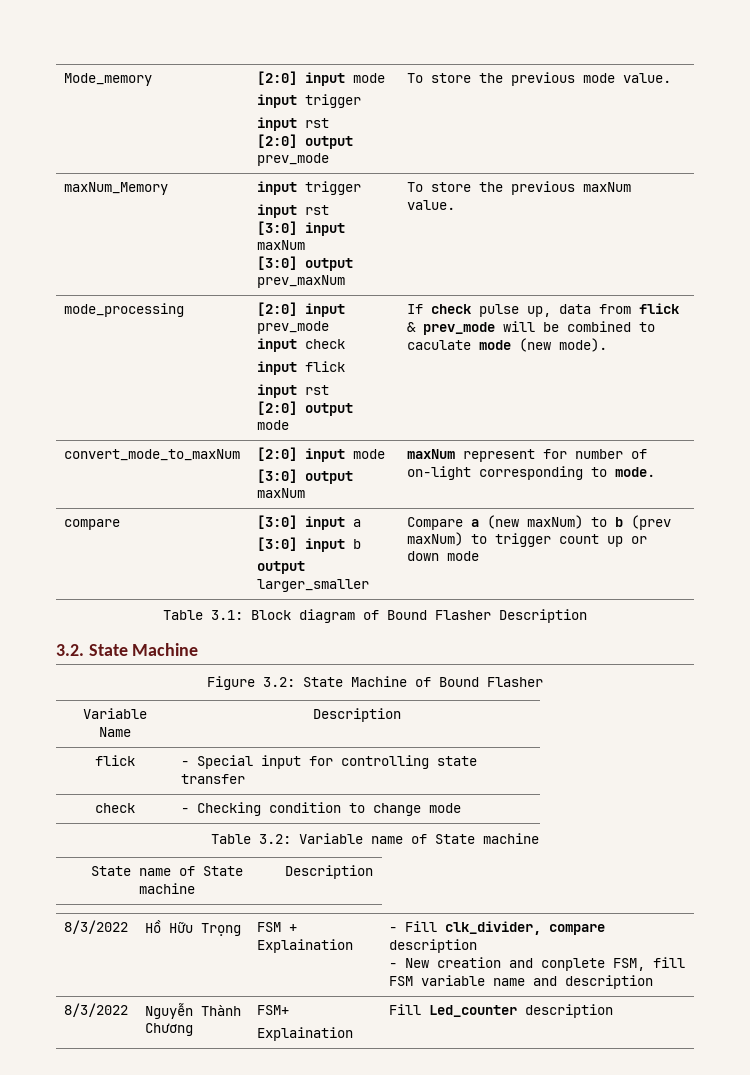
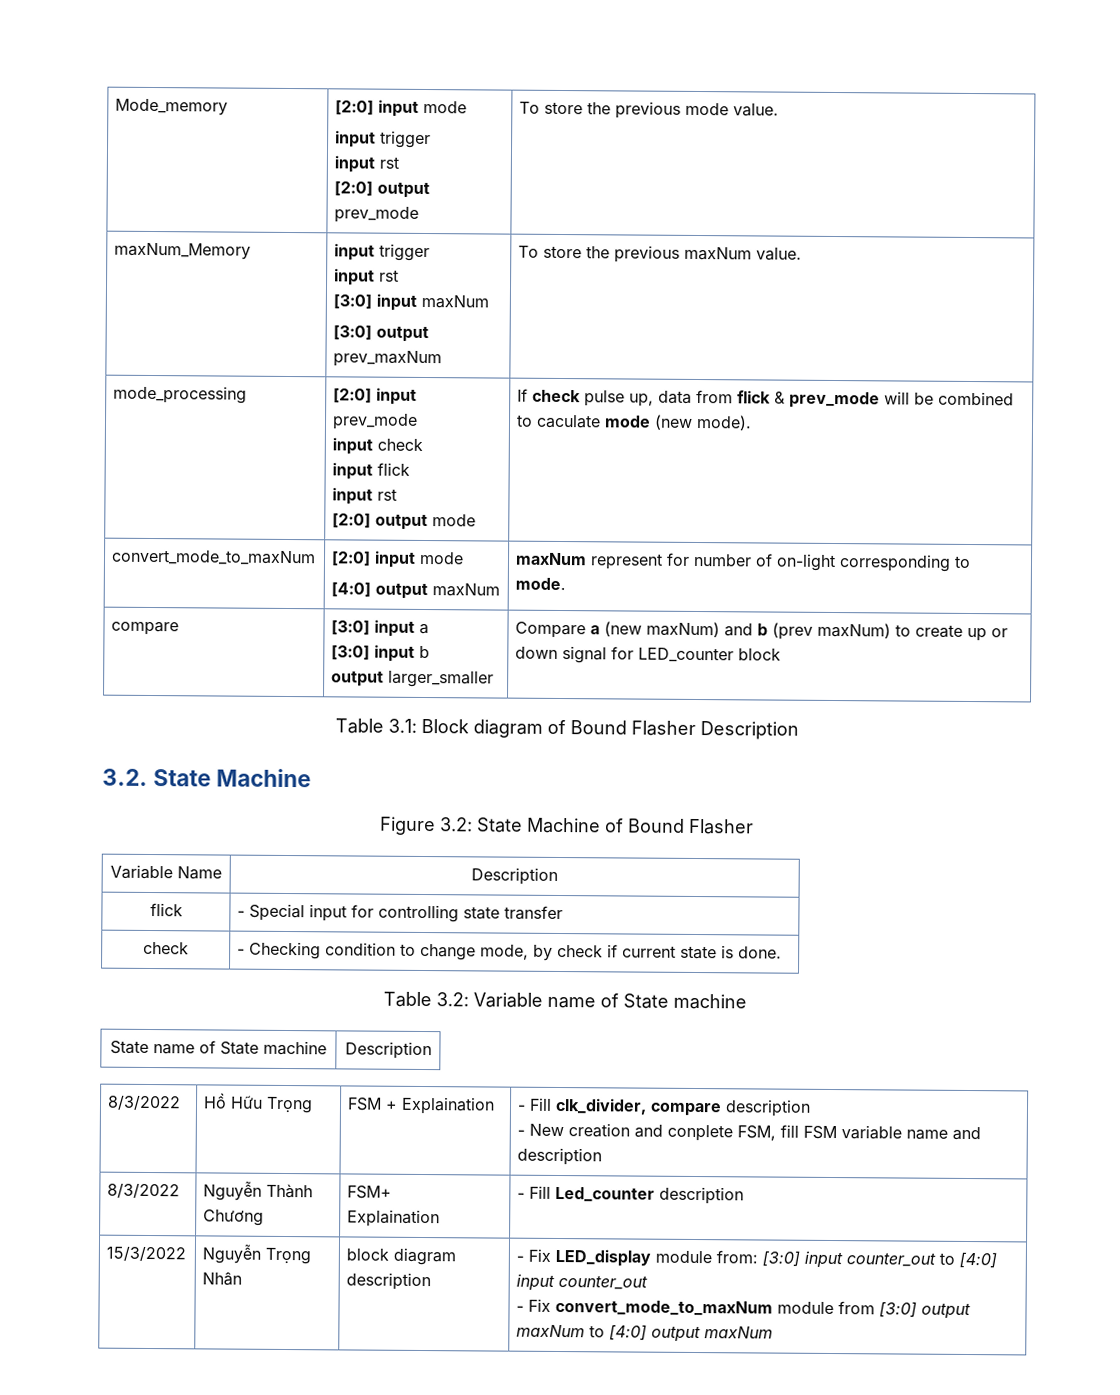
[257,469,298,483] [3:0] -> [331,582,372,597] [4:0]
[591,517,608,527] to -> [724,623,754,637] and
[495,533,600,547] trigger count -> [915,624,964,638] create
[447,551,480,561] mode -> [562,646,782,664] signal for LED_counter block
[429,803,462,813] mode -> [480,944,783,961] mode, by check if current state is done.
(354, 1034) none -> [517,1192,526,1199] -
(614, 1011) none -> [106,1246,187,1262] [202,1244,312,1265] [202,1271,243,1286] [346,1247,457,1266] [346,1272,432,1291] [516,1248,998,1269] [516,1273,649,1291] [516,1298,972,1320] [516,1324,774,1343] // 15/3/2022 | Nguyễn Trọng Nhân | block diagram description | - Fix LED_display module from: [3:0] input counter_out to [4:0] input counter_out // - Fix convert_mode_to_maxNum module from [3:0] output maxNum to [4:0] output maxNum

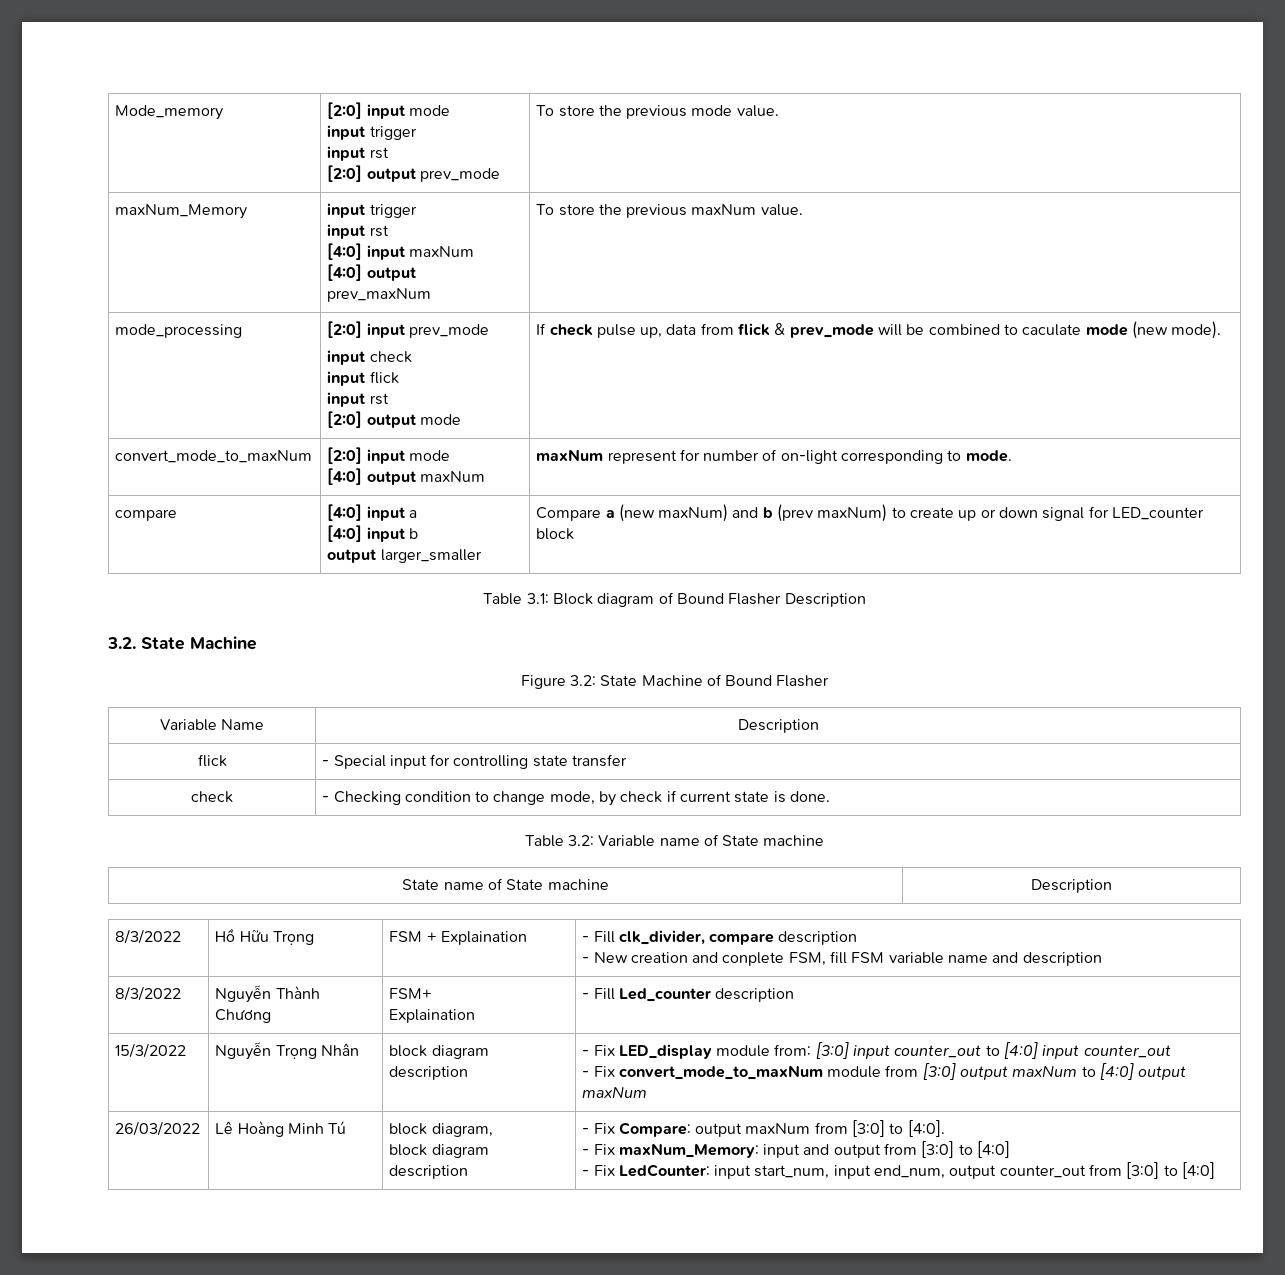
[333,294,373,309] [3:0] -> [327,243,363,260] [4:0]
[333,325,373,340] [3:0] -> [327,264,363,281] [4:0]
[331,620,371,635] [3:0] -> [327,504,363,521] [4:0]
[331,645,371,660] [3:0] -> [327,525,363,542] [4:0]
(774, 1332) none -> [115,1121,201,1136] [215,1121,347,1137] [389,1123,493,1137] [389,1144,489,1158] [389,1165,469,1179] [582,1120,945,1137] [582,1141,1011,1158] [582,1162,1216,1179] // 26/03/2022 | Lê Hoàng Minh Tú | block diagram, // block diagram description | - Fix Compare: output maxNum from [3:0] to [4:0]. // - Fix maxNum_Memory: input and output from [3:0] to [4:0] // - Fix LedCounter: input start_num, input end_num, output counter_out from [3:0] to [4:0]

